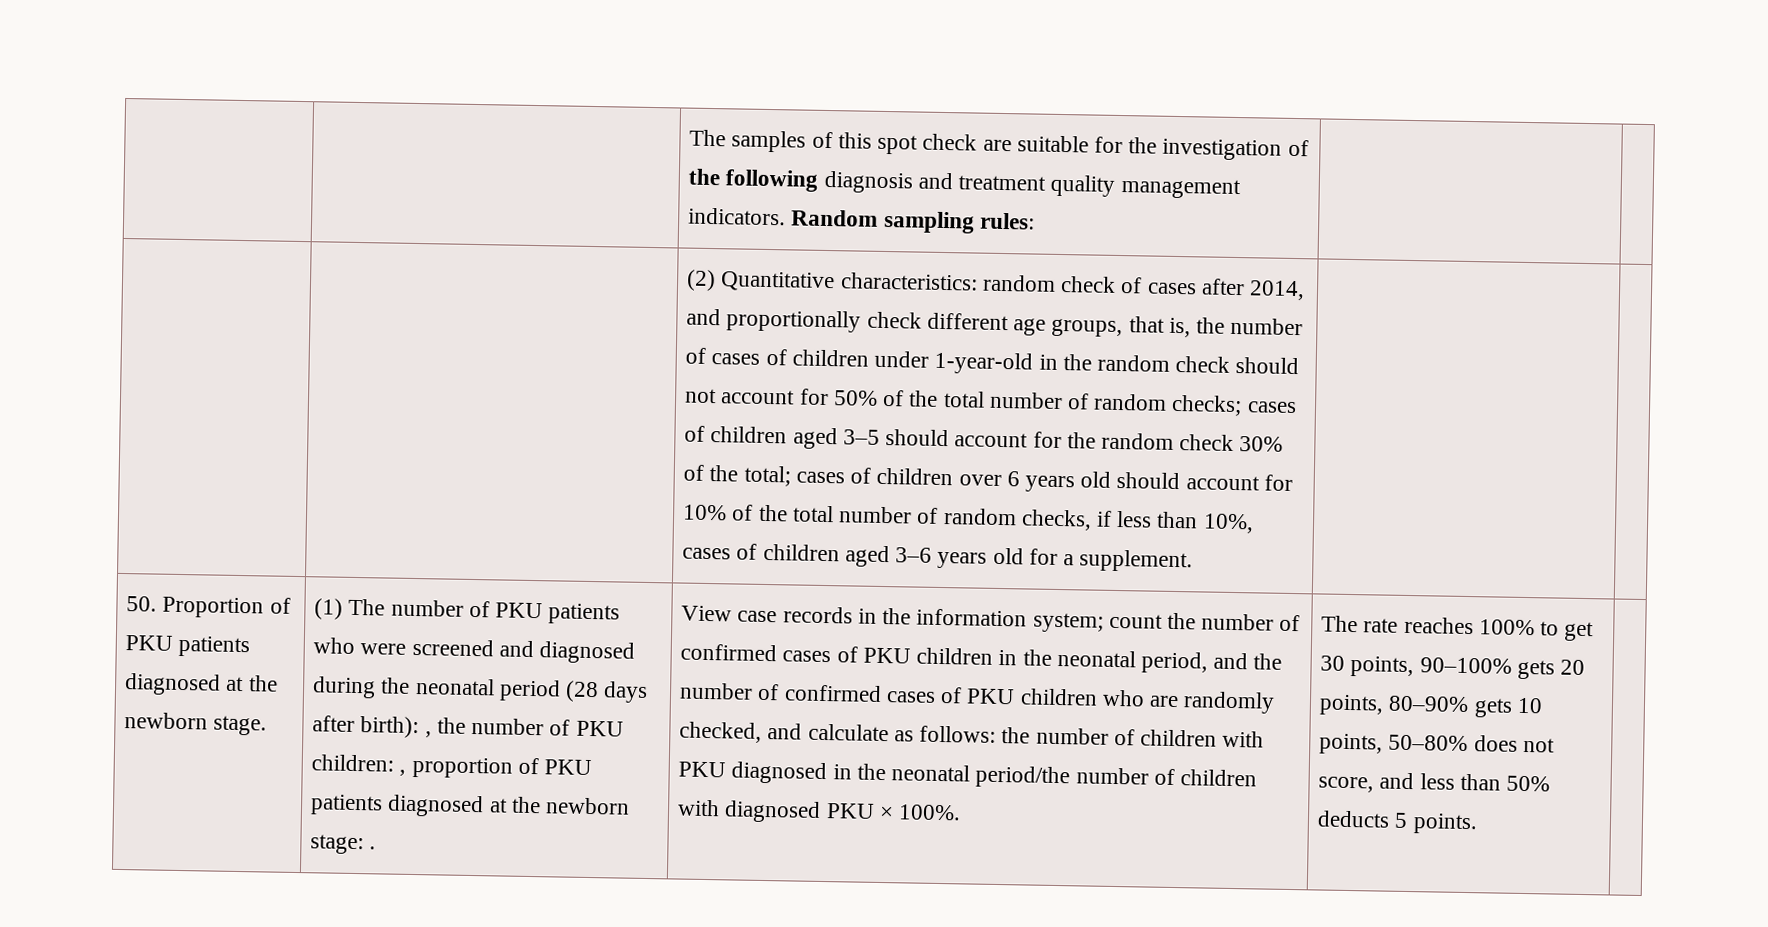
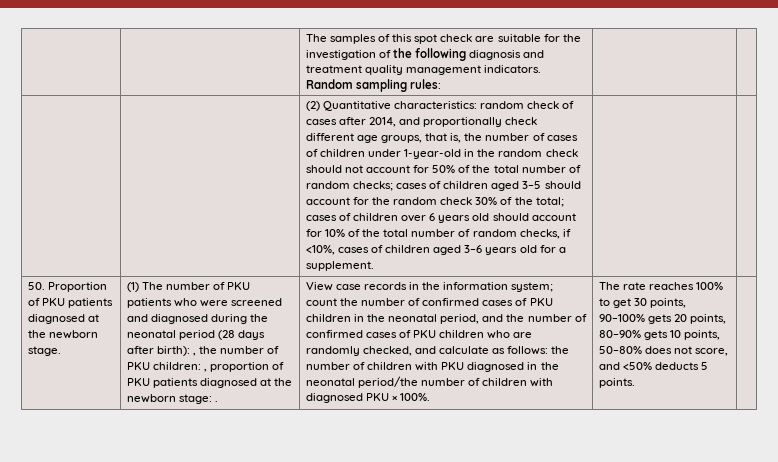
[1116,510,1254,534] less than 10%, -> [305,245,335,255] <10%,
[1419,773,1551,792] less than 50% -> [622,362,652,370] <50%

